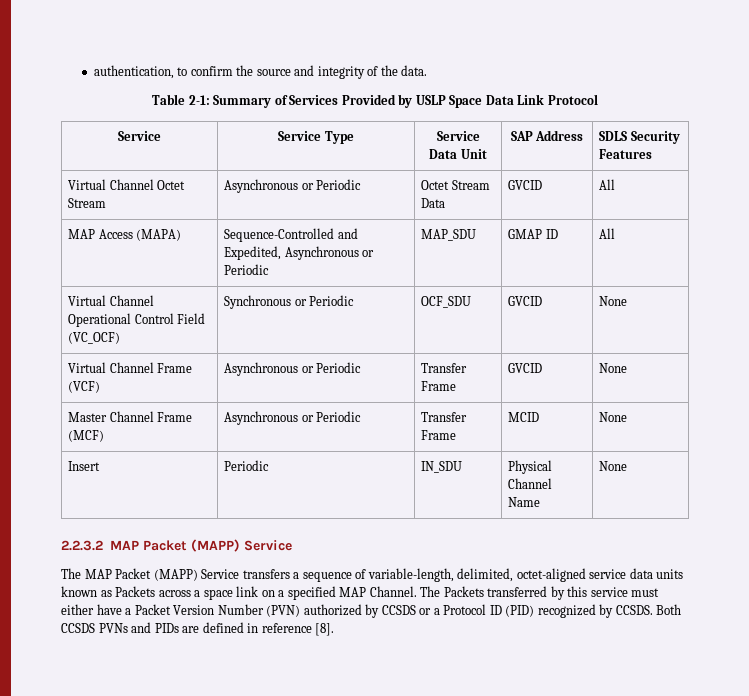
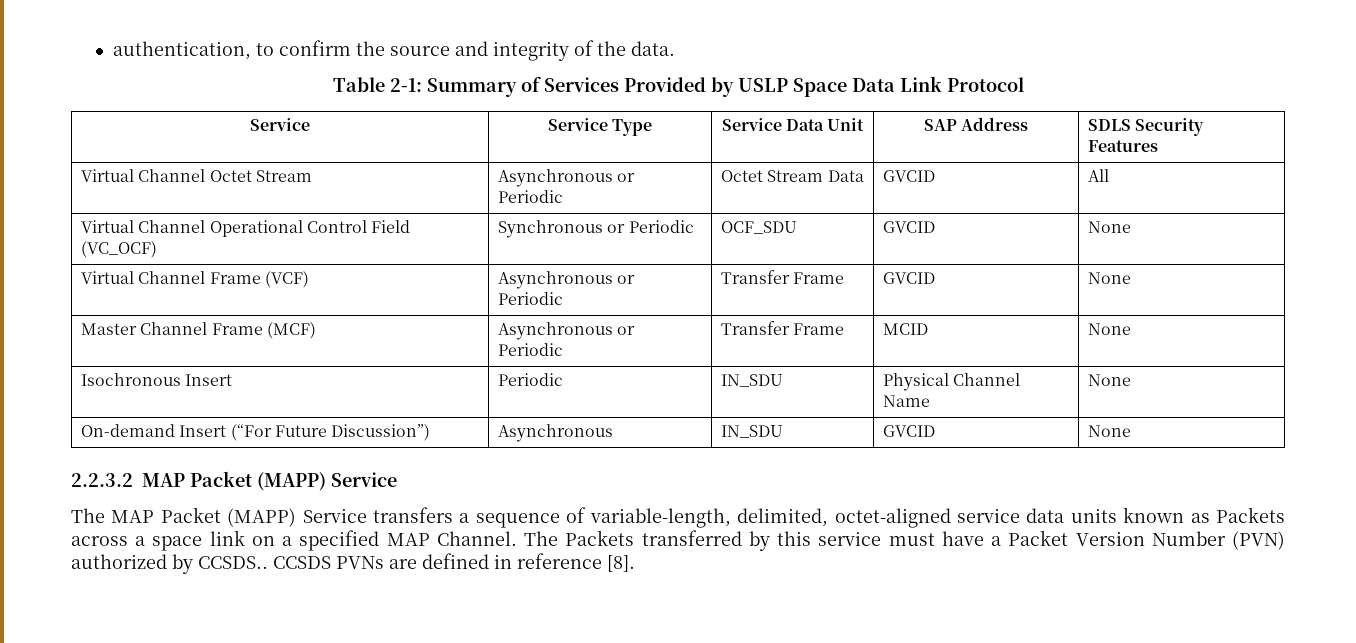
[68,229,182,241] [224,228,358,242] [224,246,375,260] [224,264,270,275] [421,229,477,241] [508,229,558,239] [599,228,616,239] // MAP Access (MAPA) | Sequence-Controlled and Expedited, Asynchronous or Periodic | MAP_SDU | GMAP ID | All -> (1109, 175) none
(628, 417) none -> [80,373,181,386] Isochronous
(628, 466) none -> [80,424,431,441] [497,424,613,442] [720,425,783,438] [882,425,935,437] [1087,425,1131,437] // On-demand Insert (“For Future Discussion”) | Asynchronous | IN_SDU | GVCID | None
[61,604,94,615] either -> (935, 539) none
[381,604,682,618] [61,622,179,633] CCSDS or a Protocol ID (PID) recognized by CCSDS. Both CCSDS PVNs and PIDs -> [198,556,384,569] CCSDS.. CCSDS PVNs

